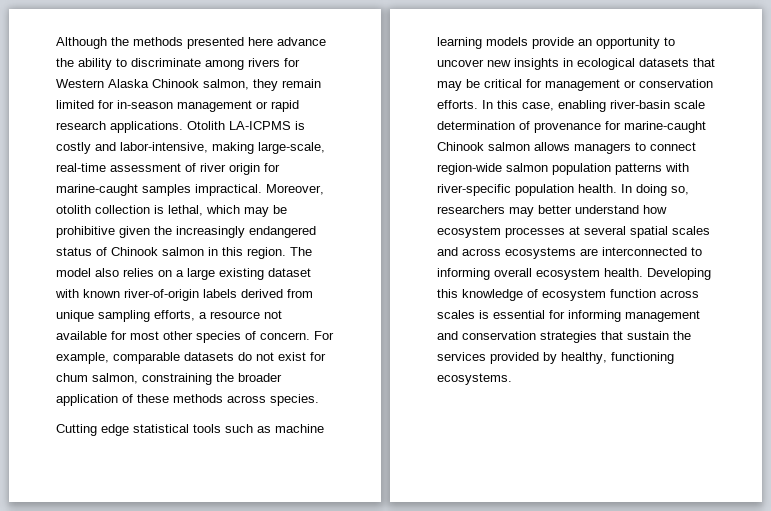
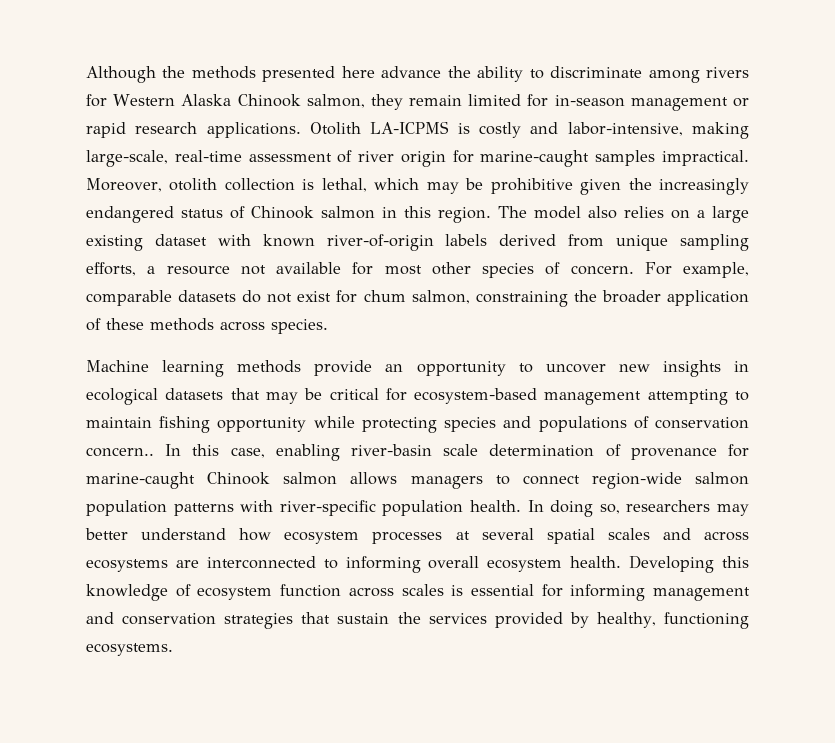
[56,424,324,436] [437,37,528,49] Cutting edge statistical tools such as machine learning models -> [86,360,302,377] Machine learning methods
[545,79,713,91] [437,100,478,109] management or conservation efforts. -> [414,388,749,405] [86,416,749,433] [86,447,154,457] ecosystem-based management attempting to maintain fishing opportunity while protecting species and populations of conservation concern..

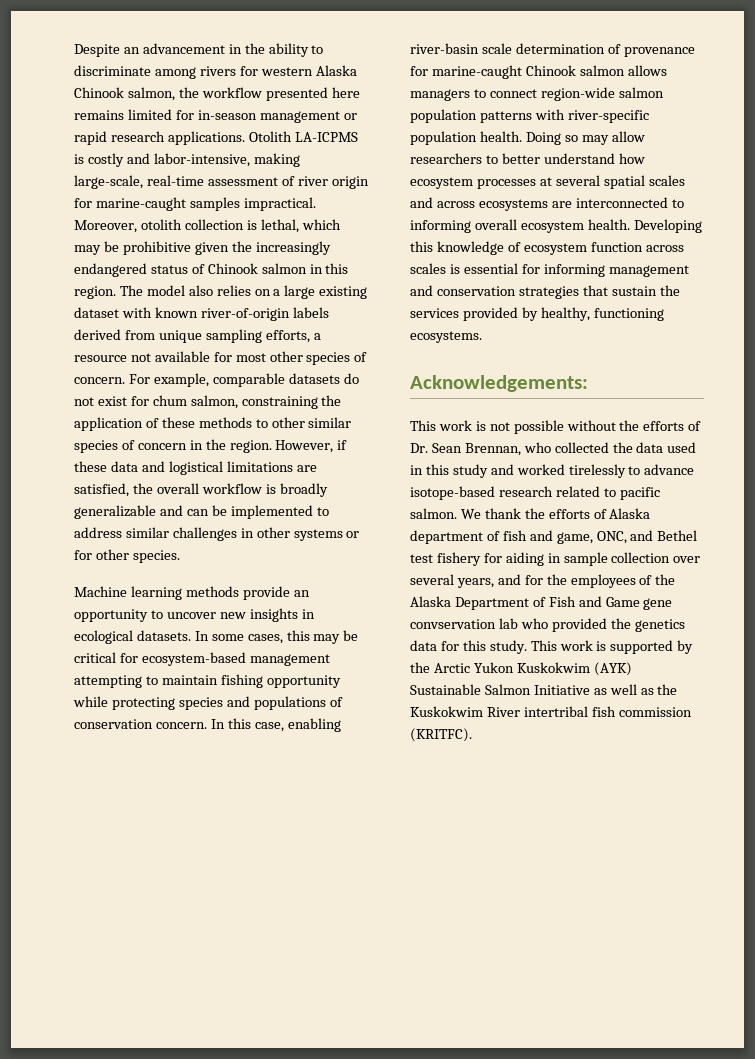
[86,66,442,83] Although the methods presented here advance -> [74,43,242,57] Despite an advancement in
[113,94,176,106] Western -> [260,67,313,76] western
[370,94,463,110] they remain -> [178,87,360,101] [74,110,124,120] the workflow presented here remains
[601,290,661,303] broader -> (342, 400) none
[220,321,265,331] across -> [255,417,352,428] [74,439,348,453] [74,461,317,475] [74,483,328,497] [74,505,329,519] [74,527,360,541] [74,549,129,560] to other similar species of concern in the region. However, if these data and logistical limitations are satisfied, the overall workflow is broadly generalizable and can be implemented to address similar challenges in other systems or for other
[165,388,260,400] datasets that -> [136,630,310,644] datasets. In some cases, this
[86,447,154,457] concern.. -> [155,722,207,729] concern.
[527,500,750,517] In doing so, researchers may -> [525,131,645,145] [410,153,498,164] Doing so may allow researchers to
(173, 649) none -> [410,375,588,392] [410,420,702,434] [410,442,697,456] [410,464,695,478] [410,486,660,500] [410,508,651,519] [410,530,698,544] [410,552,701,566] [410,574,676,588] [410,596,673,610] [410,618,685,632] [410,640,694,654] [410,662,632,676] [410,684,678,695] [410,706,692,717] [410,728,472,742] // Acknowledgements: // This work is not possible without the efforts of Dr. Sean Brennan, who collected the data used in this study and worked tirelessly to advance isotope-based research related to pacific salmon. We thank the efforts of Alaska department of fish and game, ONC, and Bethel test fishery for aiding in sample collection over several years, and for the employees of the Alaska Department of Fish and Game gene convservation lab who provided the genetics data for this study. This work is supported by the Arctic Yukon Kuskokwim (AYK) Sustainable Salmon Initiative as well as the Kuskokwim River intertribal fish commission (KRITFC).

